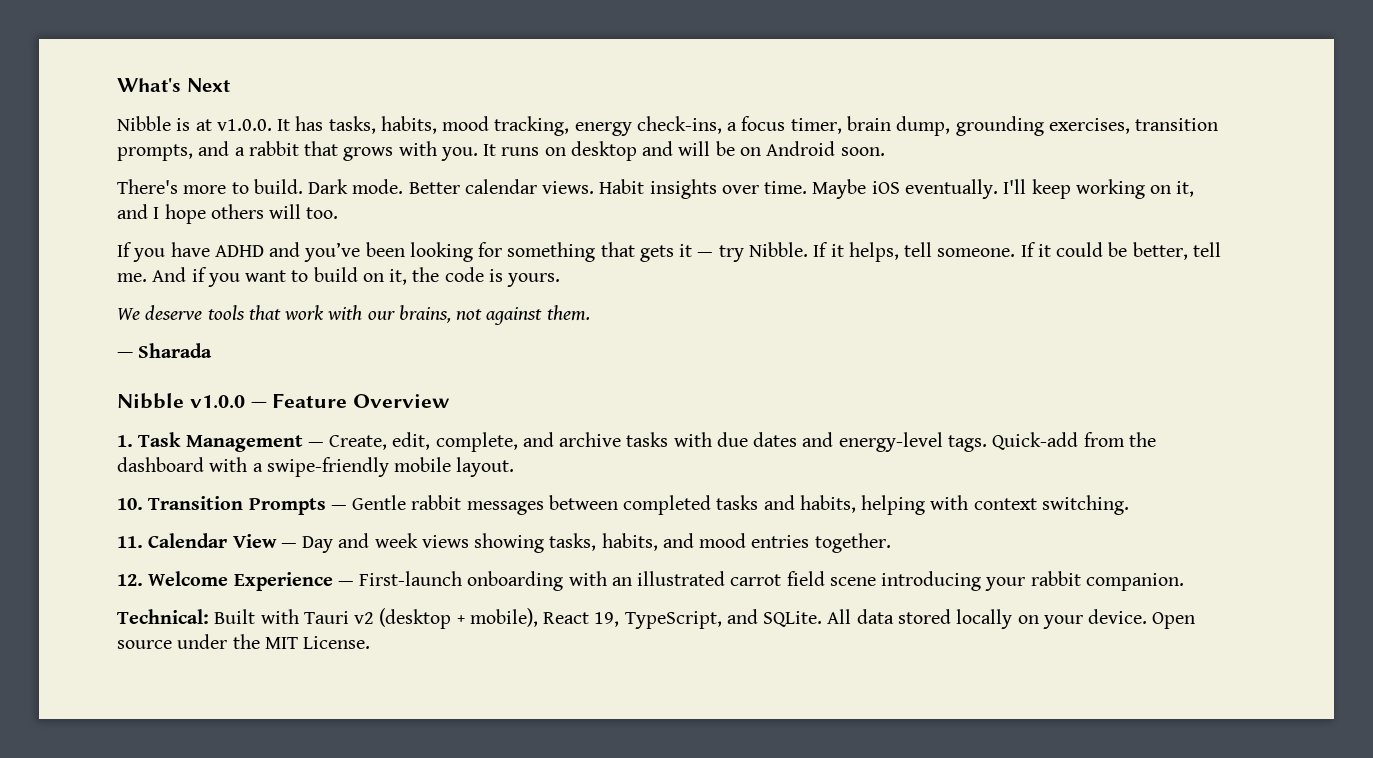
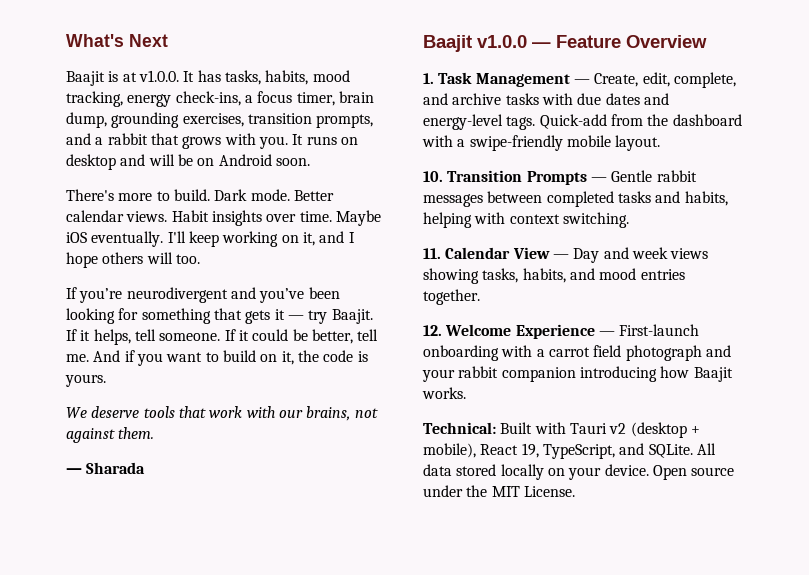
[117,116,171,131] Nibble -> [66,71,105,86] Baajit
[133,242,264,262] you have ADHD -> [79,287,228,303] you’re neurodivergent
[748,242,808,257] Nibble. -> [331,309,373,324] Baajit.
[117,393,184,409] Nibble -> [423,35,472,52] Baajit
[611,571,1184,591] an illustrated carrot field scene introducing your rabbit companion. -> [536,345,731,361] [422,366,733,382] [422,387,466,399] a carrot field photograph and your rabbit companion introducing how Baajit works.

